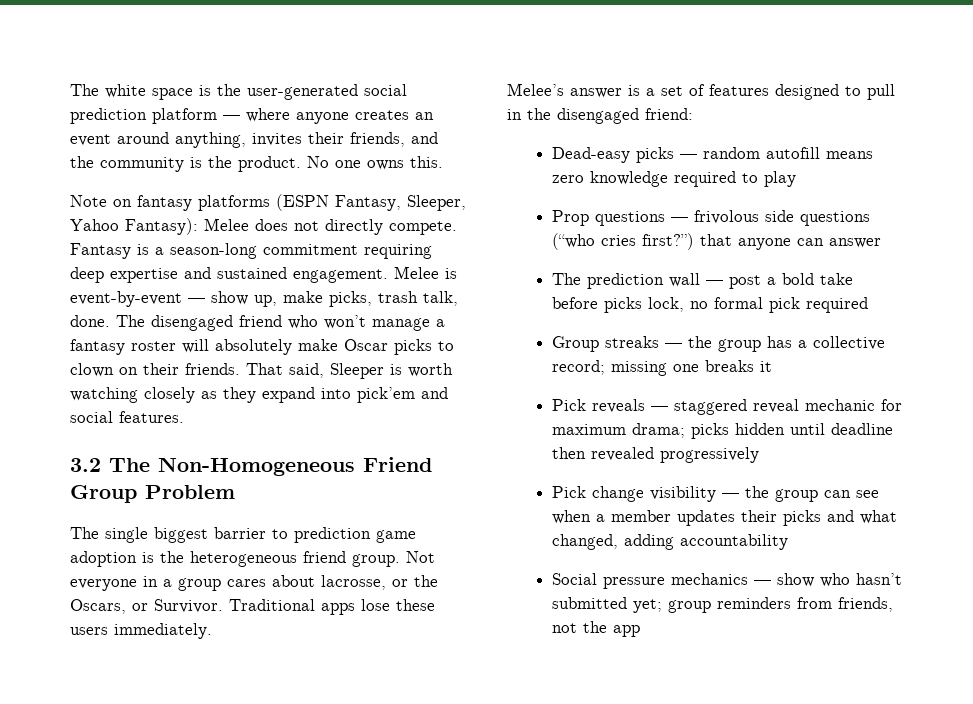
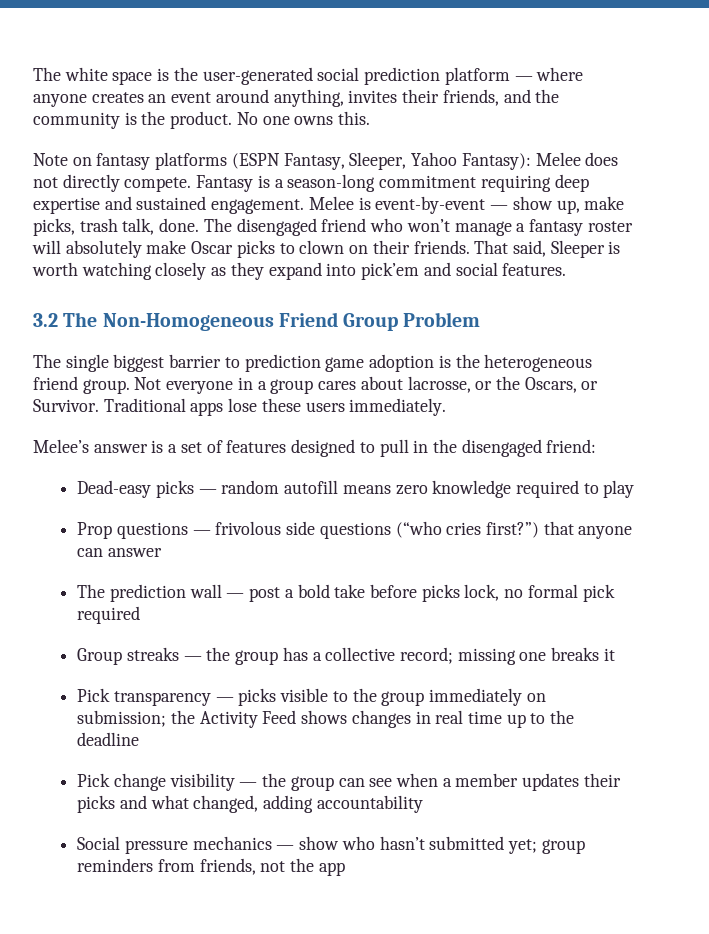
[592,399,903,415] [552,423,894,439] [552,447,760,463] reveals — staggered reveal mechanic for maximum drama; picks hidden until deadline then revealed progressively -> [113,688,546,706] [77,710,575,728] [77,732,140,746] transparency — picks visible to the group immediately on submission; the Activity Feed shows changes in real time up to the deadline

